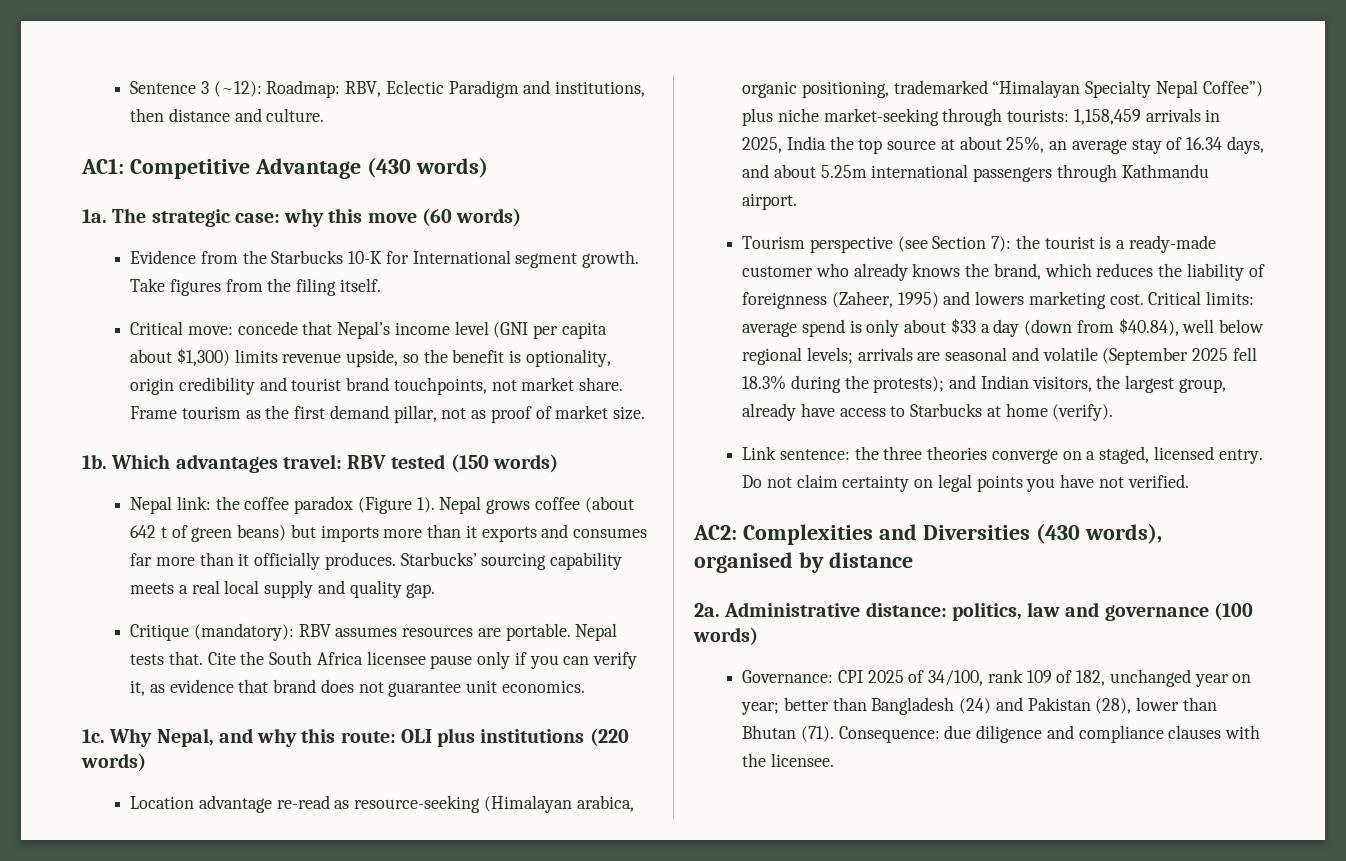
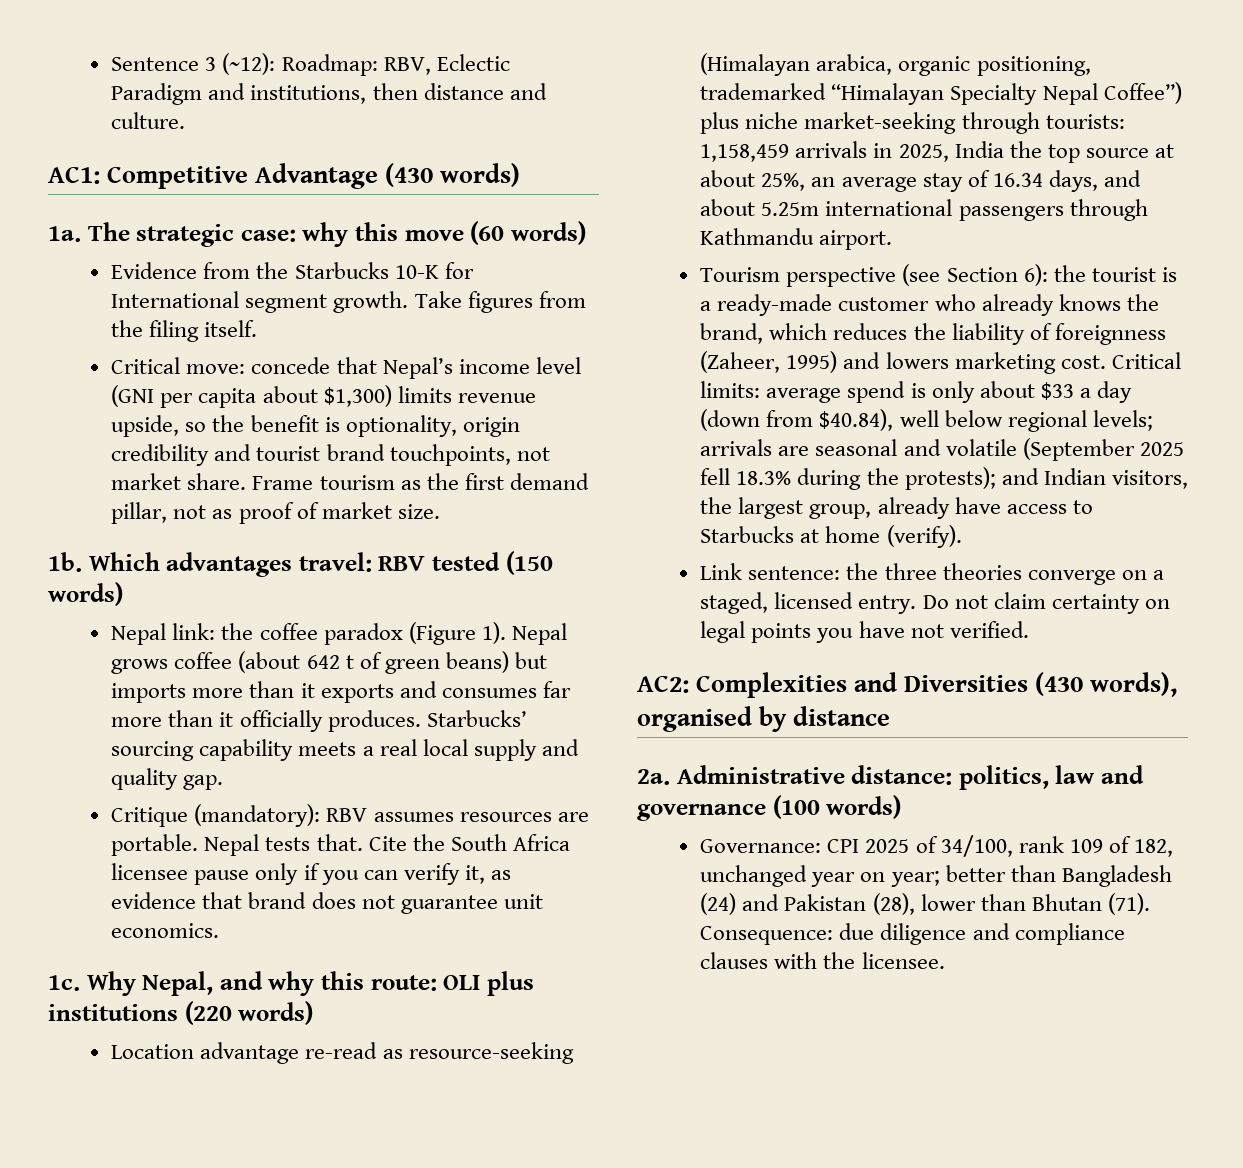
[991,236,1012,252] 7): -> [1023,264,1048,286] 6):

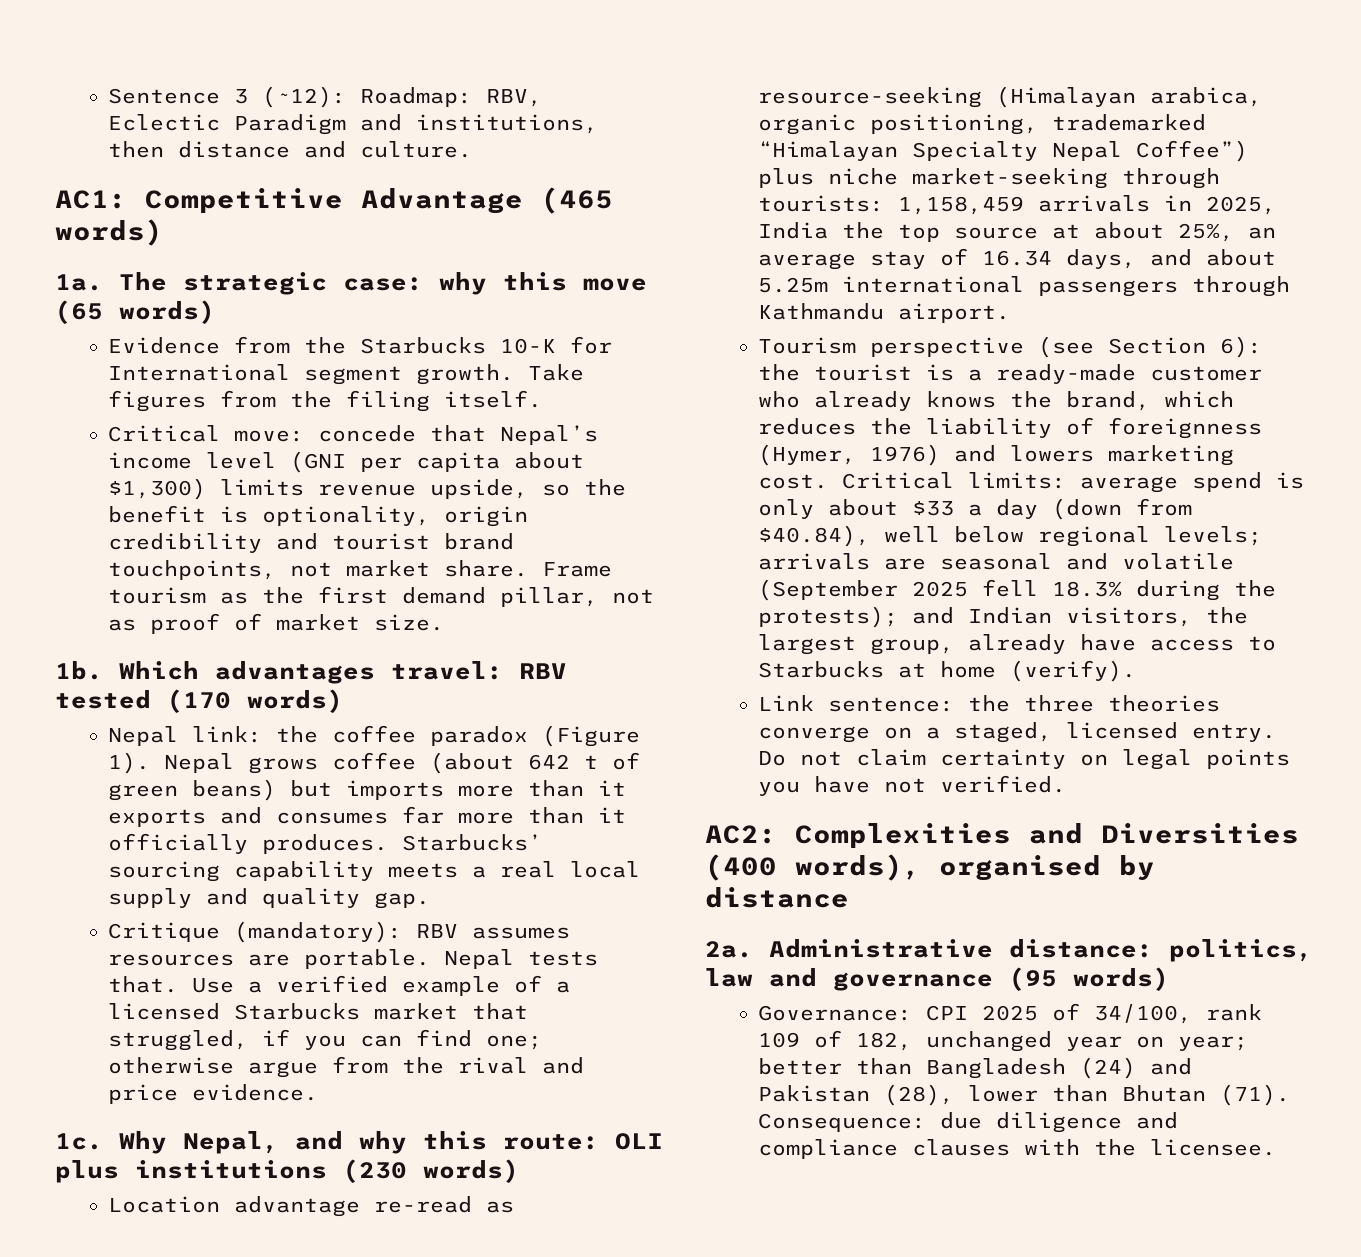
[385,163,434,187] (430 -> [541,187,613,214] (465
[470,221,505,245] (60 -> [55,300,103,324] (65
[505,551,553,575] (150 -> [167,689,231,713] (170
[368,834,570,851] [111,863,511,885] [111,892,543,914] [111,923,220,938] Cite the South Africa licensee pause only if you can verify it, as evidence that brand does not guarantee unit economics. -> [191,975,570,996] [107,1003,528,1020] [107,1029,542,1051] [107,1056,584,1078] [107,1084,318,1104] Use a verified example of a licensed Starbucks market that struggled, if you can find one; otherwise argue from the rival and price evidence.
[184,1001,232,1025] (220 -> [343,1159,407,1183] (230
[700,351,838,373] (Zaheer, 1995) -> [757,444,940,466] (Hymer, 1976)
[1035,672,1084,696] (430 -> [705,854,777,881] (400
[772,795,820,819] (100 -> [1009,967,1057,991] (95

